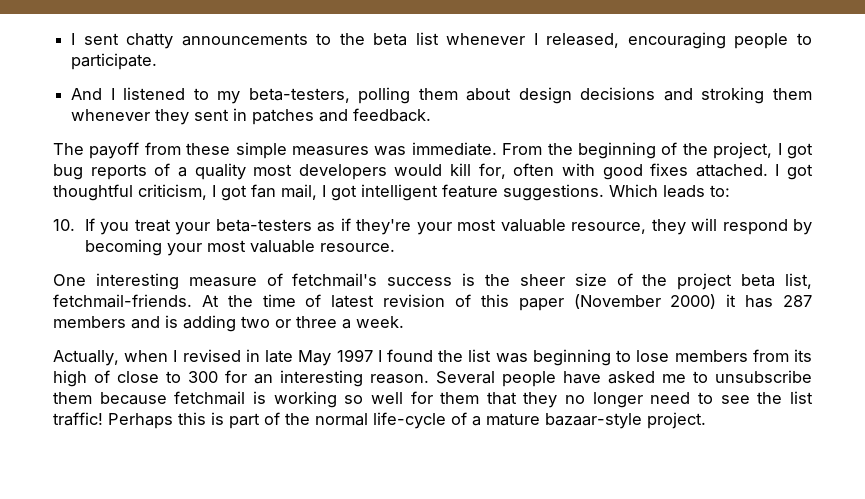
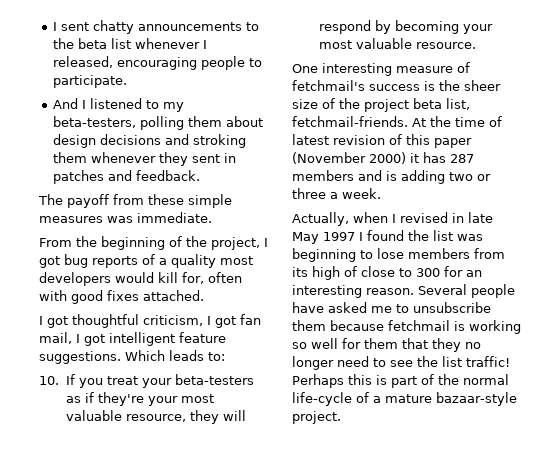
(497, 149) none -> (212, 217) //
(768, 170) none -> (204, 295) //

